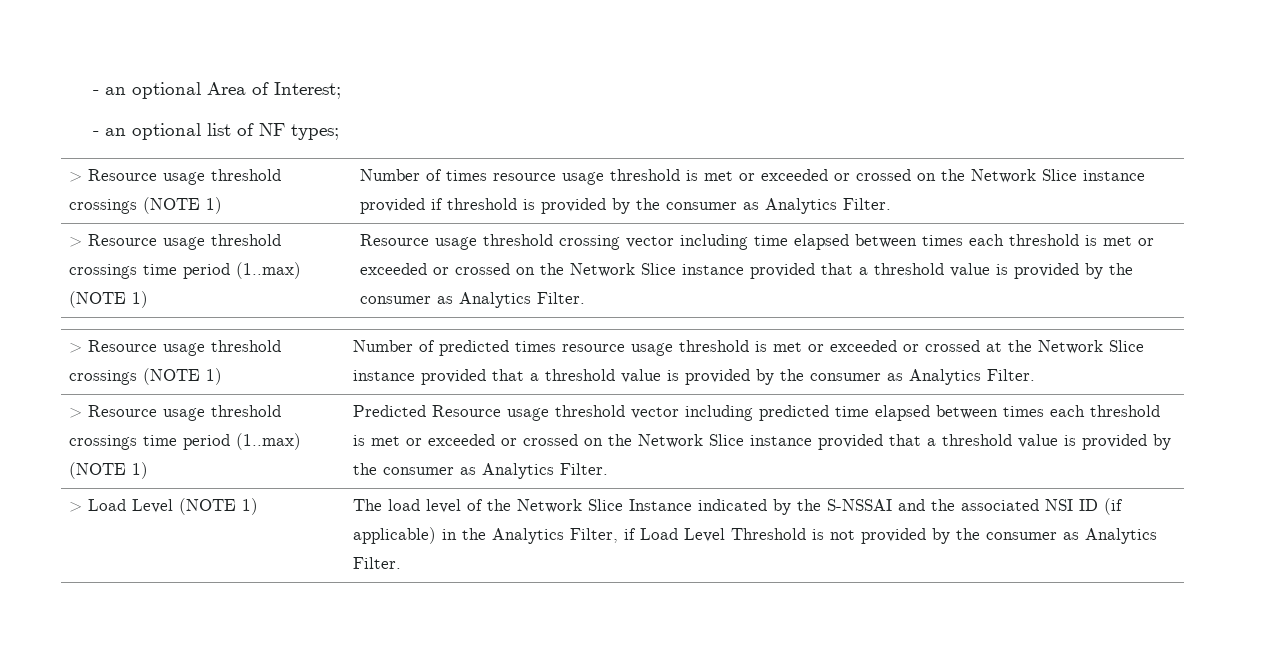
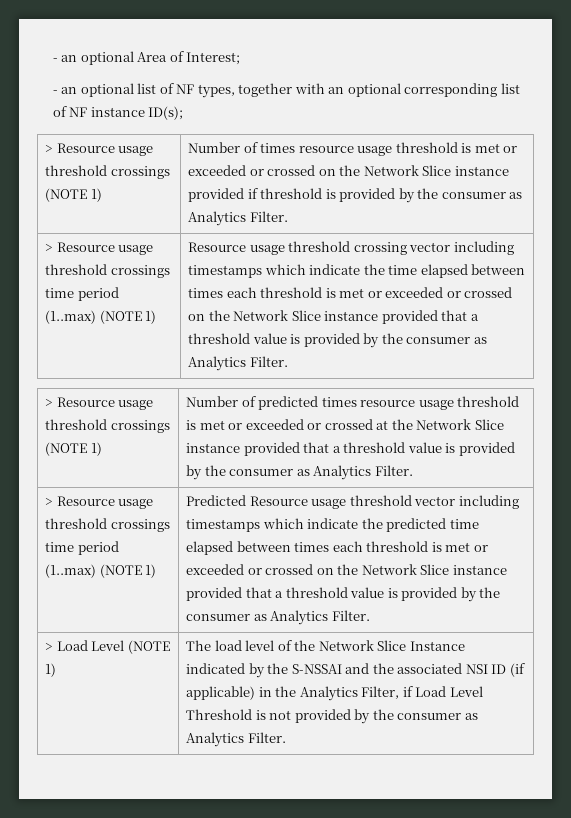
[291,124,340,140] types; -> [197,83,520,98] [52,106,184,120] types, together with an optional corresponding list of NF instance ID(s);
(749, 242) none -> [188,264,385,278] timestamps which indicate the
(754, 413) none -> [186,518,383,532] timestamps which indicate the

